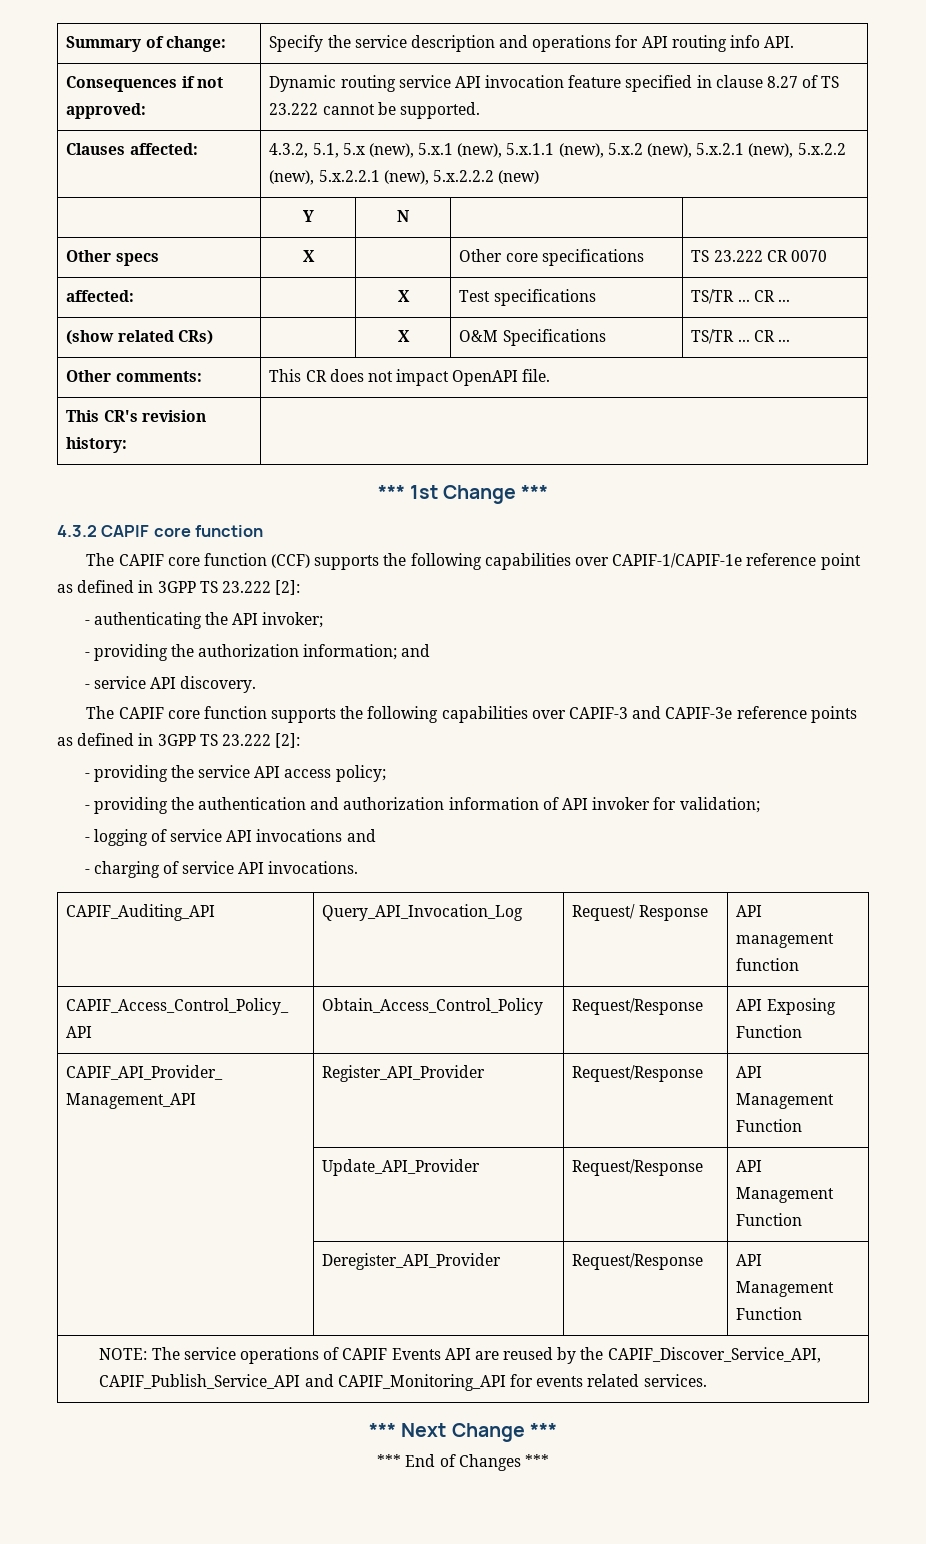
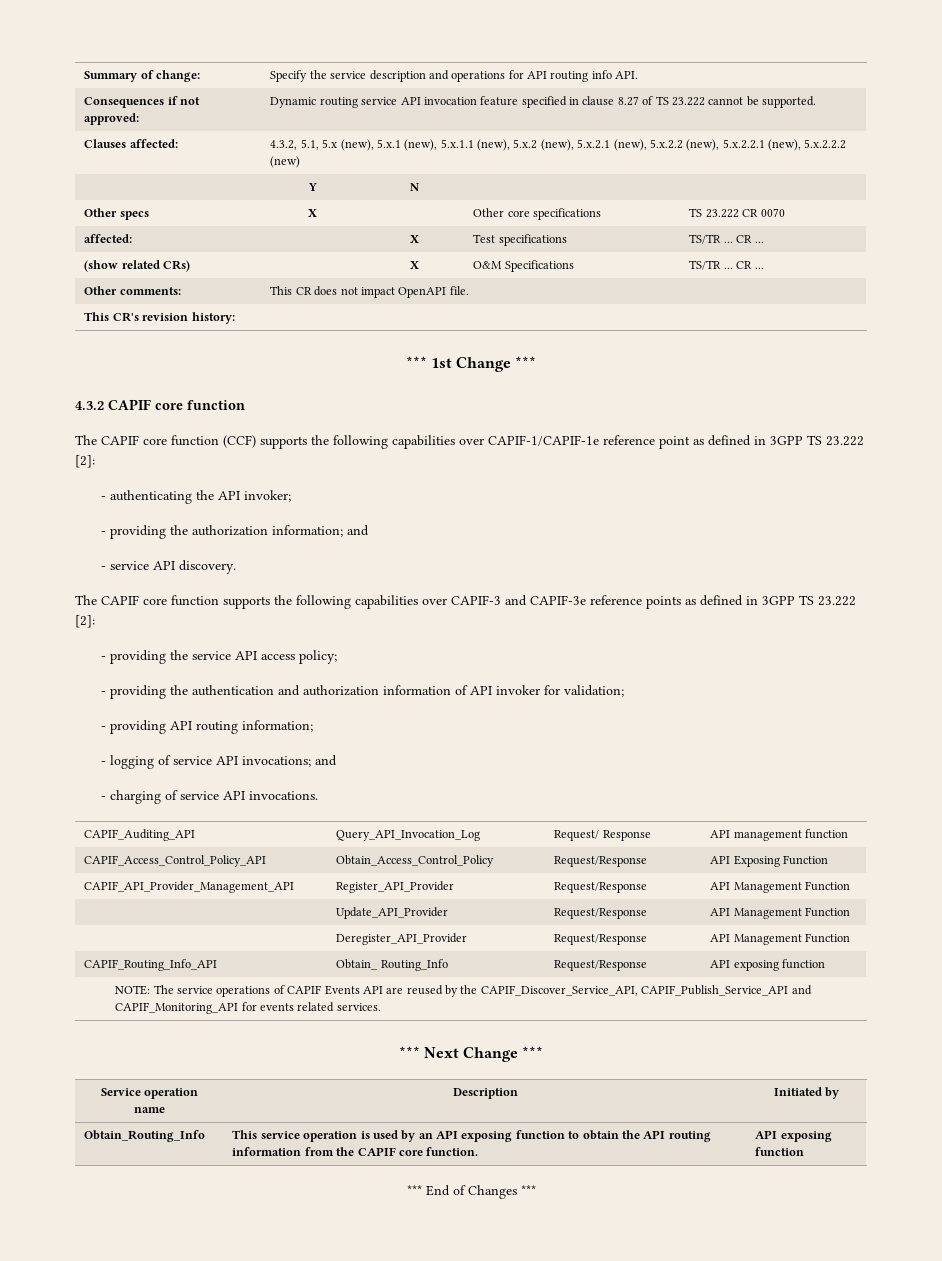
(760, 805) none -> [100,720,313,734] // - providing API routing information;
[256,829,343,842] invocations -> [241,756,311,767] invocations;
(803, 1313) none -> [84,959,218,971] [336,959,448,971] [554,960,648,971] [710,959,826,971] // CAPIF_Routing_Info_API | Obtain_ Routing_Info | Request/Response | API exposing function
(557, 1430) none -> [100,1088,199,1099] [134,1107,165,1113] [452,1088,518,1099] [773,1087,840,1099] [84,1130,206,1142] [232,1130,711,1142] [232,1147,479,1156] [755,1130,832,1142] [755,1147,805,1156] // Service operation name | Description | Initiated by // Obtain_Routing_Info | This service operation is used by an API exposing function to obtain the API routing information from the CAPIF core function. | API exposing function

